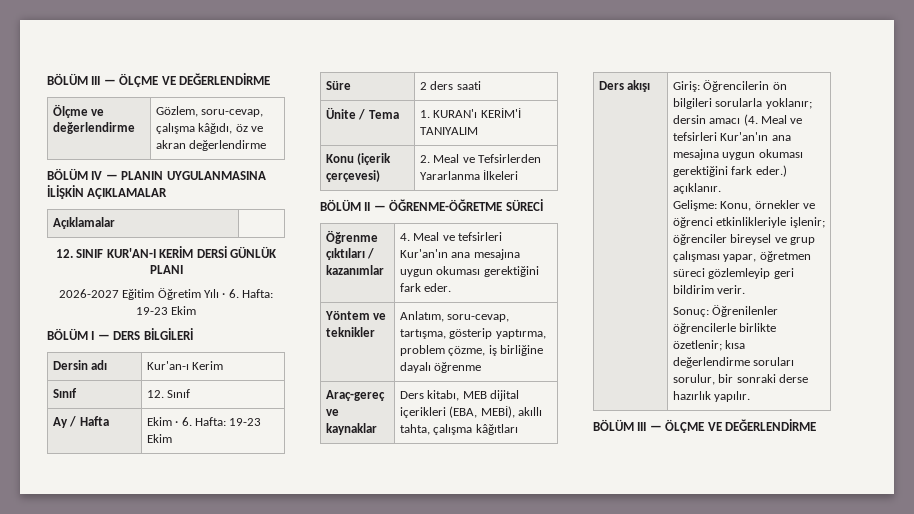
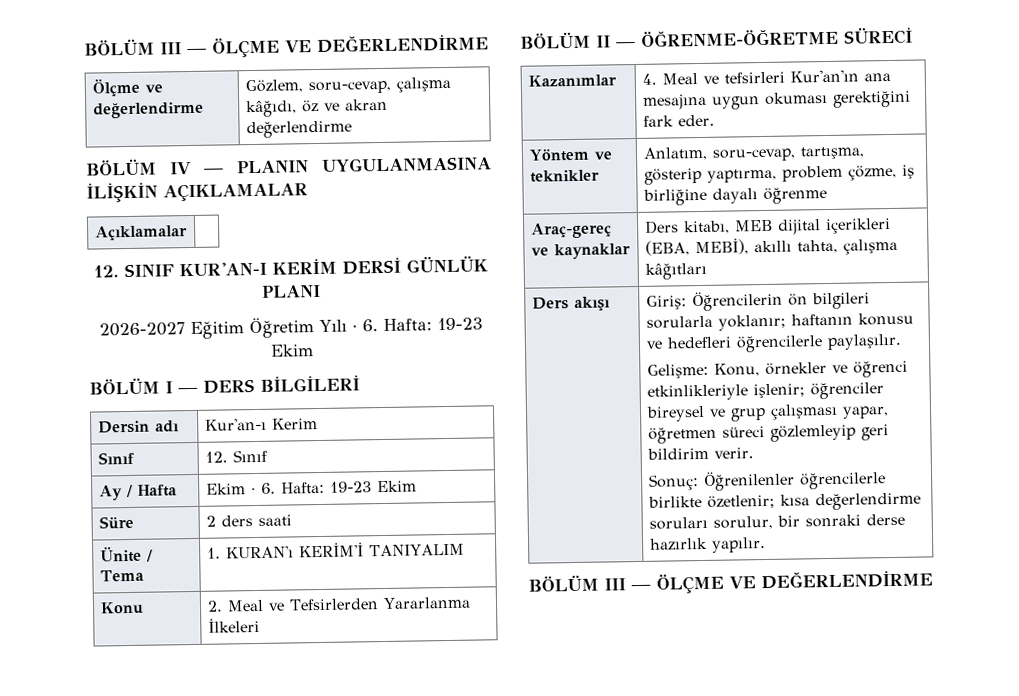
[357,153,392,165] [325,170,380,182] (içerik çerçevesi) -> (144, 608) none
[325,230,378,244] [325,248,375,260] [325,265,384,275] Öğrenme çıktıları / kazanımlar -> [527,74,617,87] Kazanımlar
[672,114,803,126] [672,132,791,141] [672,149,803,160] [672,165,787,177] [672,183,721,194] dersin amacı (4. Meal ve tefsirleri Kur'an'ın ana mesajına uygun okuması gerektiğini fark eder.) açıklanır. -> [790,312,914,326] [645,333,902,353] haftanın konusu ve hedefleri öğrencilerle paylaşılır.

